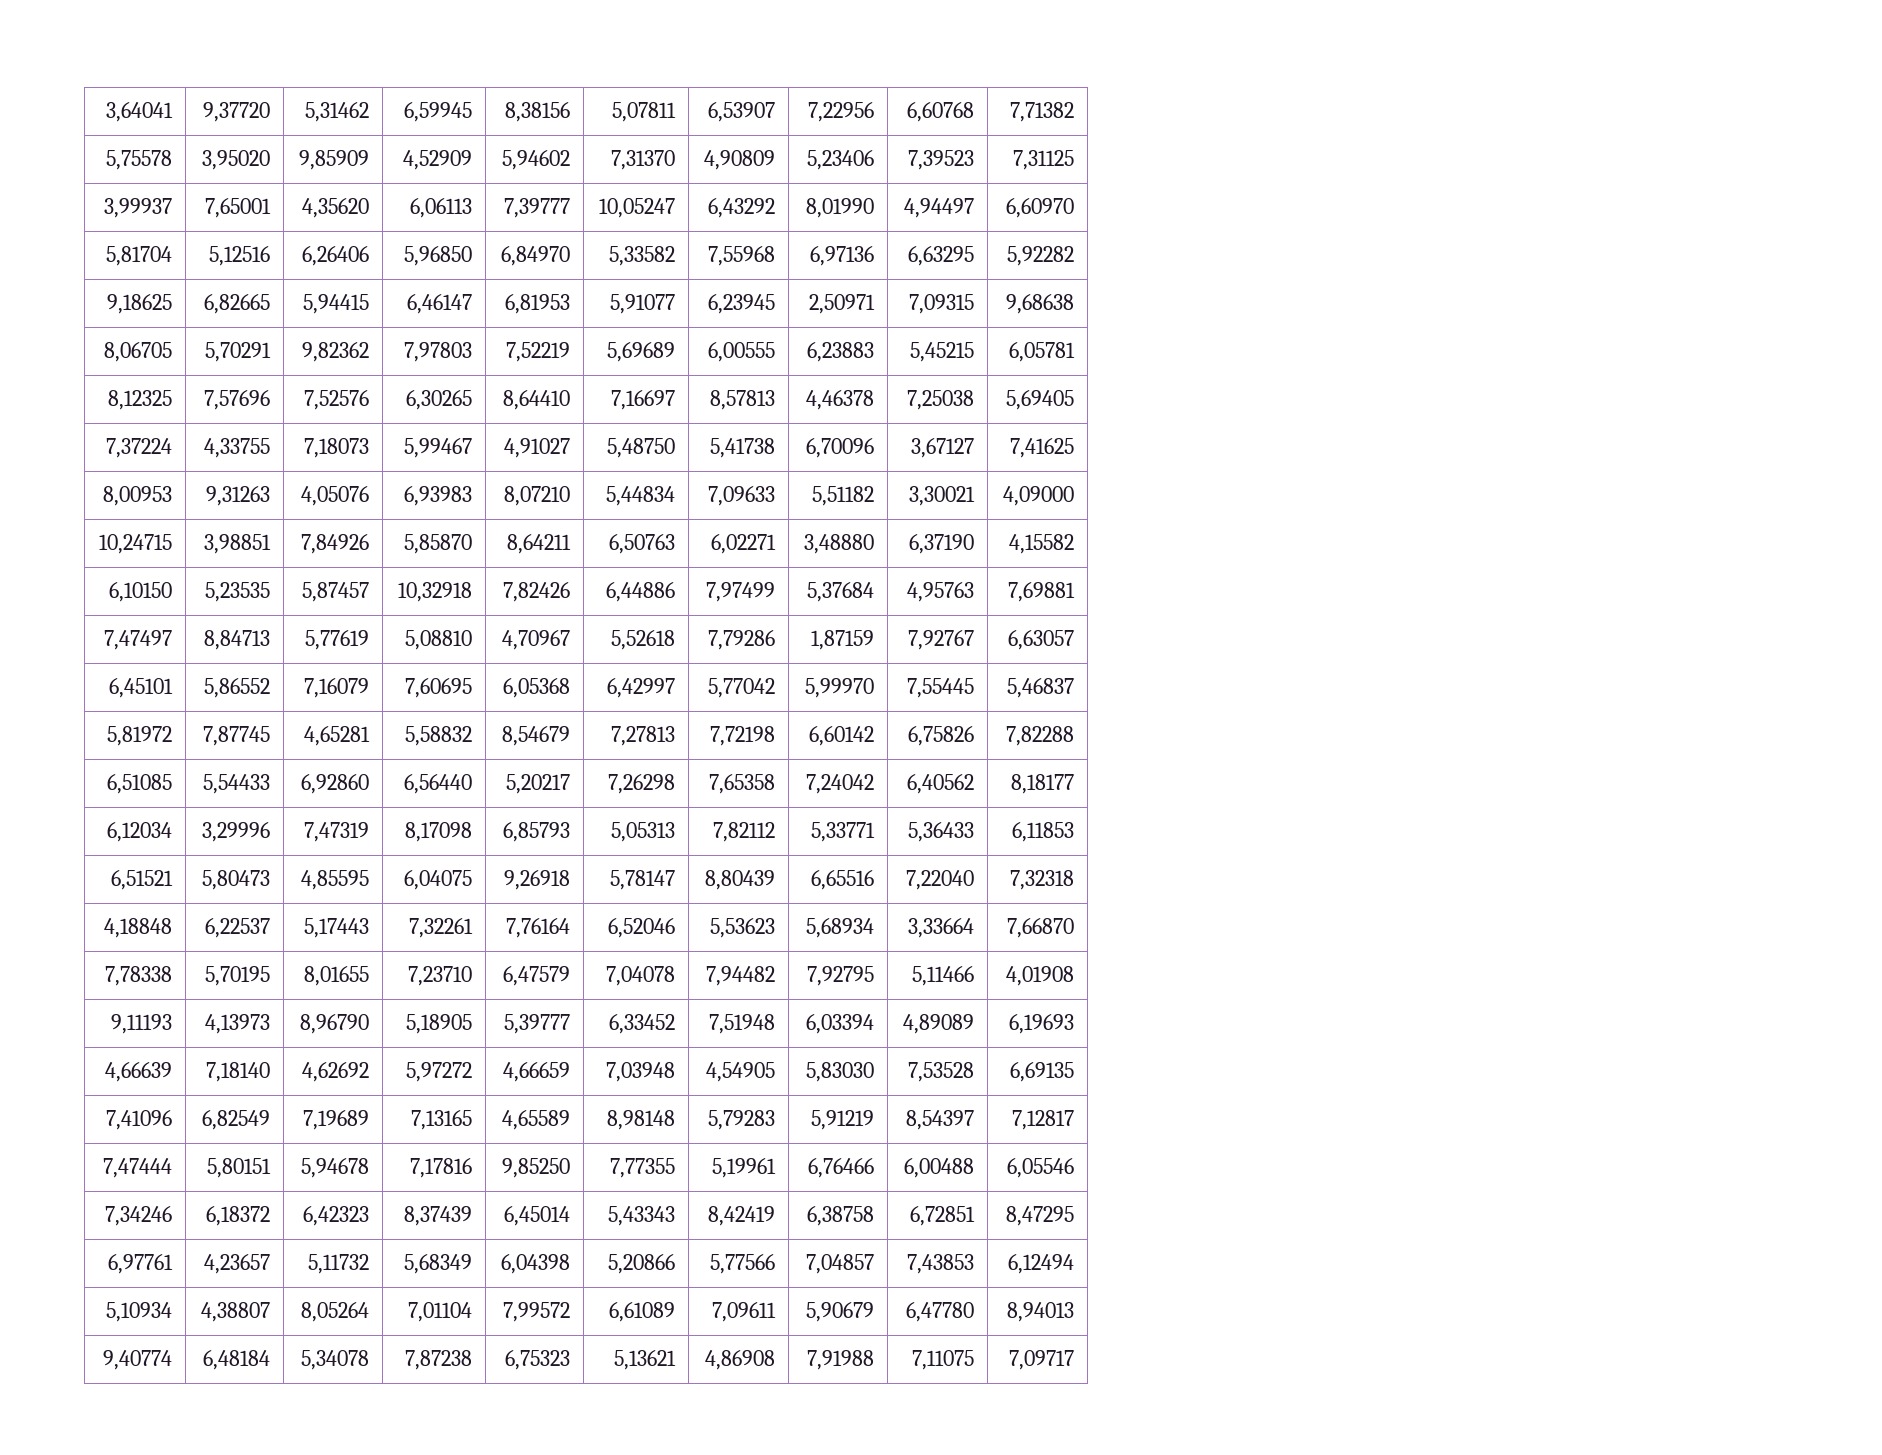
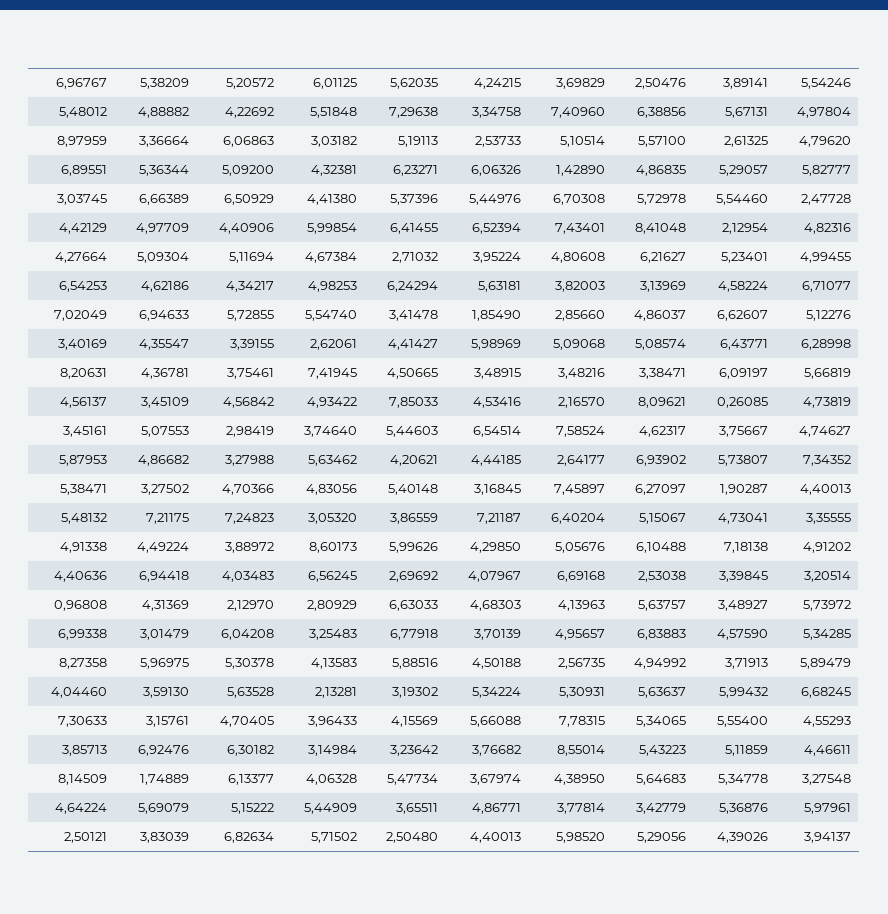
[106,102,174,122] [203,102,271,122] [305,102,370,122] [404,102,473,122] [505,102,571,122] [612,102,677,122] [708,102,776,122] [808,102,875,122] [907,102,975,122] [1010,102,1075,122] [106,150,173,170] [202,150,271,170] [299,150,370,170] [403,150,473,170] [502,150,571,170] [611,150,676,170] [704,150,776,170] [807,150,875,170] [908,150,975,170] [1013,150,1075,170] [104,198,173,218] [205,198,272,218] [302,198,370,218] [410,198,473,218] [504,198,571,218] [599,198,676,218] [708,198,776,218] [806,198,875,218] [904,198,975,218] [1006,198,1075,218] [106,246,173,266] [209,246,271,266] [302,246,370,266] [404,246,473,266] [501,246,571,266] [609,246,676,266] [708,246,776,266] [810,246,875,266] [908,246,975,266] [1007,246,1075,266] [107,294,173,314] [204,294,271,314] [303,294,370,314] [407,294,473,314] [505,294,571,314] [610,294,676,314] [708,294,776,314] [809,294,876,314] [909,294,975,314] [1006,294,1075,314] [104,342,173,362] [205,342,272,362] [302,342,370,362] [404,342,473,362] [506,342,571,362] [607,342,676,362] [708,342,776,362] [807,342,875,362] [910,342,975,362] [1009,342,1076,362] [108,390,173,410] [204,390,271,410] [304,390,370,410] [406,390,473,410] [503,390,571,410] [611,390,676,410] [710,390,776,410] [806,390,875,410] [907,390,975,410] [1006,390,1075,410] [106,438,173,458] [204,438,271,458] [304,438,370,458] [404,438,473,458] [504,438,571,458] [607,438,676,458] [710,438,776,458] [806,438,875,458] [911,438,975,458] [1010,438,1075,458] [103,486,173,506] [206,486,271,506] [301,486,370,506] [404,486,473,506] [504,486,571,506] [606,486,676,506] [708,486,776,506] [812,486,875,506] [909,486,976,506] [1003,486,1075,506] [99,534,173,554] [204,534,272,554] [301,534,370,554] [404,534,473,554] [507,534,572,554] [609,534,676,554] [711,534,777,554] [804,534,875,554] [909,534,975,554] [1009,534,1075,554] [109,582,173,602] [205,582,271,602] [302,582,370,602] [398,582,473,602] [503,582,571,602] [606,582,676,602] [706,582,776,602] [807,582,875,602] [907,582,975,602] [1008,582,1076,602] [104,630,173,650] [204,630,271,650] [305,630,370,650] [405,630,473,650] [502,630,571,650] [611,630,676,650] [708,630,776,650] [811,630,875,650] [908,630,975,650] [1008,630,1075,650] [109,678,174,698] [204,678,271,698] [304,678,370,698] [405,678,473,698] [503,678,571,698] [607,678,676,698] [708,678,776,698] [805,678,875,698] [907,678,975,698] [1007,678,1075,698] [107,726,173,746] [203,726,271,746] [304,726,371,746] [405,726,473,746] [502,726,571,746] [611,726,676,746] [710,726,776,746] [809,726,875,746] [908,726,975,746] [1006,726,1075,746] [107,774,173,794] [203,774,271,794] [301,774,370,794] [404,774,473,794] [506,774,571,794] [608,774,676,794] [709,774,776,794] [806,774,875,794] [907,774,975,794] [1011,774,1075,794] [107,822,173,842] [202,822,271,842] [304,822,370,842] [405,822,473,842] [503,822,571,842] [611,822,676,842] [713,822,776,842] [811,822,876,842] [908,822,975,842] [1012,822,1075,842] [111,870,174,890] [202,870,271,890] [301,870,370,890] [404,870,473,890] [504,870,571,890] [610,870,676,890] [705,870,776,890] [811,870,875,890] [906,870,975,890] [1010,870,1075,890] [104,918,173,938] [205,918,271,938] [304,918,370,938] [409,918,474,938] [506,918,571,938] [608,918,676,938] [710,918,776,938] [806,918,875,938] [908,918,975,938] [1007,918,1075,938] [105,966,173,986] [205,966,271,986] [304,966,370,986] [408,966,473,986] [503,966,571,986] [606,966,676,986] [706,966,776,986] [807,966,875,986] [912,966,975,986] [1006,966,1075,986] [111,1014,173,1034] [205,1014,271,1034] [300,1014,370,1034] [406,1014,473,1034] [504,1014,571,1034] [609,1014,676,1034] [709,1014,776,1034] [806,1014,875,1034] [903,1014,975,1034] [1009,1014,1075,1034] [105,1062,173,1082] [206,1062,271,1082] [302,1062,370,1082] [406,1062,473,1082] [503,1062,571,1082] [606,1062,676,1082] [706,1062,776,1082] [806,1062,875,1082] [908,1062,975,1082] [1010,1062,1075,1082] [106,1110,173,1130] [202,1110,271,1130] [303,1110,370,1130] [411,1110,473,1130] [502,1110,571,1130] [607,1110,676,1130] [708,1110,776,1130] [811,1110,875,1130] [906,1110,975,1130] [1012,1110,1075,1130] [103,1158,173,1178] [207,1158,272,1178] [301,1158,370,1178] [410,1158,473,1178] [502,1158,571,1178] [610,1158,676,1178] [712,1158,777,1178] [808,1158,875,1178] [904,1158,975,1178] [1007,1158,1075,1178] [105,1206,173,1226] [206,1206,271,1226] [303,1206,370,1226] [404,1206,473,1226] [504,1206,571,1226] [608,1206,676,1226] [708,1206,776,1226] [807,1206,875,1226] [910,1206,976,1226] [1006,1206,1075,1226] [108,1254,174,1274] [204,1254,271,1274] [308,1254,370,1274] [404,1254,473,1274] [501,1254,571,1274] [608,1254,676,1274] [710,1254,776,1274] [806,1254,875,1274] [907,1254,975,1274] [1008,1254,1075,1274] [106,1302,173,1322] [201,1302,271,1322] [301,1302,370,1322] [408,1302,473,1322] [503,1302,571,1322] [609,1302,676,1322] [712,1302,777,1322] [806,1302,875,1322] [906,1302,975,1322] [1007,1302,1075,1322] [103,1350,173,1370] [203,1350,271,1370] [301,1350,370,1370] [405,1350,473,1370] [505,1350,571,1370] [614,1350,677,1370] [705,1350,776,1370] [807,1350,875,1370] [912,1350,975,1370] [1009,1350,1075,1370] 3,64041 | 9,37720 | 5,31462 | 6,59945 | 8,38156 | 5,07811 | 6,53907 | 7,22956 | 6,60768 | 7,71382 // 5,75578 | 3,95020 | 9,85909 | 4,52909 | 5,94602 | 7,31370 | 4,90809 | 5,23406 | 7,39523 | 7,31125 // 3,99937 | 7,65001 | 4,35620 | 6,06113 | 7,39777 | 10,05247 | 6,43292 | 8,01990 | 4,94497 | 6,60970 // 5,81704 | 5,12516 | 6,26406 | 5,96850 | 6,84970 | 5,33582 | 7,55968 | 6,97136 | 6,63295 | 5,92282 // 9,18625 | 6,82665 | 5,94415 | 6,46147 | 6,81953 | 5,91077 | 6,23945 | 2,50971 | 7,09315 | 9,68638 // 8,06705 | 5,70291 | 9,82362 | 7,97803 | 7,52219 | 5,69689 | 6,00555 | 6,23883 | 5,45215 | 6,05781 // 8,12325 | 7,57696 | 7,52576 | 6,30265 | 8,64410 | 7,16697 | 8,57813 | 4,46378 | 7,25038 | 5,69405 // 7,37224 | 4,33755 | 7,18073 | 5,99467 | 4,91027 | 5,48750 | 5,41738 | 6,70096 | 3,67127 | 7,41625 // 8,00953 | 9,31263 | 4,05076 | 6,93983 | 8,07210 | 5,44834 | 7,09633 | 5,51182 | 3,30021 | 4,09000 // 10,24715 | 3,98851 | 7,84926 | 5,85870 | 8,64211 | 6,50763 | 6,02271 | 3,48880 | 6,37190 | 4,15582 // 6,10150 | 5,23535 | 5,87457 | 10,32918 | 7,82426 | 6,44886 | 7,97499 | 5,37684 | 4,95763 | 7,69881 // 7,47497 | 8,84713 | 5,77619 | 5,08810 | 4,70967 | 5,52618 | 7,79286 | 1,87159 | 7,92767 | 6,63057 // 6,45101 | 5,86552 | 7,16079 | 7,60695 | 6,05368 | 6,42997 | 5,77042 | 5,99970 | 7,55445 | 5,46837 // 5,81972 | 7,87745 | 4,65281 | 5,58832 | 8,54679 | 7,27813 | 7,72198 | 6,60142 | 6,75826 | 7,82288 // 6,51085 | 5,54433 | 6,92860 | 6,56440 | 5,20217 | 7,26298 | 7,65358 | 7,24042 | 6,40562 | 8,18177 // 6,12034 | 3,29996 | 7,47319 | 8,17098 | 6,85793 | 5,05313 | 7,82112 | 5,33771 | 5,36433 | 6,11853 // 6,51521 | 5,80473 | 4,85595 | 6,04075 | 9,26918 | 5,78147 | 8,80439 | 6,65516 | 7,22040 | 7,32318 // 4,18848 | 6,22537 | 5,17443 | 7,32261 | 7,76164 | 6,52046 | 5,53623 | 5,68934 | 3,33664 | 7,66870 // 7,78338 | 5,70195 | 8,01655 | 7,23710 | 6,47579 | 7,04078 | 7,94482 | 7,92795 | 5,11466 | 4,01908 // 9,11193 | 4,13973 | 8,96790 | 5,18905 | 5,39777 | 6,33452 | 7,51948 | 6,03394 | 4,89089 | 6,19693 // 4,66639 | 7,18140 | 4,62692 | 5,97272 | 4,66659 | 7,03948 | 4,54905 | 5,83030 | 7,53528 | 6,69135 // 7,41096 | 6,82549 | 7,19689 | 7,13165 | 4,65589 | 8,98148 | 5,79283 | 5,91219 | 8,54397 | 7,12817 // 7,47444 | 5,80151 | 5,94678 | 7,17816 | 9,85250 | 7,77355 | 5,19961 | 6,76466 | 6,00488 | 6,05546 // 7,34246 | 6,18372 | 6,42323 | 8,37439 | 6,45014 | 5,43343 | 8,42419 | 6,38758 | 6,72851 | 8,47295 // 6,97761 | 4,23657 | 5,11732 | 5,68349 | 6,04398 | 5,20866 | 5,77566 | 7,04857 | 7,43853 | 6,12494 // 5,10934 | 4,38807 | 8,05264 | 7,01104 | 7,99572 | 6,61089 | 7,09611 | 5,90679 | 6,47780 | 8,94013 // 9,40774 | 6,48184 | 5,34078 | 7,87238 | 6,75323 | 5,13621 | 4,86908 | 7,91988 | 7,11075 | 7,09717 -> [55,78,107,89] [139,78,189,89] [225,78,274,89] [312,78,357,89] [389,78,438,89] [473,78,521,89] [555,78,605,89] [634,78,686,89] [722,78,768,89] [800,78,851,89] [58,107,107,118] [137,107,189,118] [224,107,274,118] [309,107,357,118] [388,107,438,118] [471,107,521,118] [550,107,605,118] [636,107,686,118] [724,107,768,118] [796,107,851,118] [56,136,107,147] [138,136,189,147] [222,136,274,147] [310,136,357,147] [397,136,438,147] [474,136,521,147] [559,136,605,147] [637,136,686,147] [723,136,768,147] [798,136,851,147] [60,165,107,176] [138,165,189,176] [221,165,274,176] [310,165,357,176] [392,165,438,176] [470,165,521,176] [555,165,605,176] [635,165,686,176] [718,165,768,176] [801,165,851,176] [56,194,107,205] [138,194,189,205] [223,194,274,205] [306,194,357,205] [389,194,438,205] [468,194,521,205] [552,194,605,205] [636,194,686,205] [715,194,768,205] [800,194,851,205] [58,223,107,234] [135,223,189,234] [218,223,274,234] [306,223,357,234] [389,223,438,234] [471,223,521,234] [554,223,605,234] [634,223,686,234] [721,223,768,234] [803,223,851,234] [54,252,107,263] [136,252,189,263] [228,252,274,263] [304,252,357,263] [391,252,438,263] [472,252,521,263] [550,252,605,263] [639,252,686,263] [720,252,768,263] [799,252,851,263] [58,281,107,292] [140,281,189,292] [225,281,274,292] [307,281,357,292] [386,281,438,292] [477,281,521,292] [554,281,605,292] [639,281,686,292] [717,281,768,292] [801,281,851,292] [53,310,107,321] [138,310,189,321] [226,310,274,321] [304,310,357,321] [388,310,438,321] [471,310,521,321] [554,310,605,321] [633,310,686,321] [716,310,768,321] [805,310,851,321] [57,339,107,350] [138,339,189,350] [229,339,274,350] [309,339,357,350] [387,339,438,350] [470,339,521,350] [552,339,605,350] [634,339,686,350] [719,339,768,350] [800,339,851,350] [59,368,107,379] [140,368,189,379] [226,368,274,379] [307,368,357,379] [386,368,438,379] [473,368,521,379] [557,368,605,379] [638,368,686,379] [718,368,768,379] [803,368,851,379] [59,397,107,408] [140,397,189,408] [222,397,274,408] [306,397,357,408] [388,397,438,408] [472,397,521,408] [557,397,605,408] [637,397,686,408] [716,397,768,408] [802,397,851,408] [62,426,107,437] [140,426,189,437] [225,426,274,437] [303,426,357,437] [385,426,438,437] [472,426,521,437] [555,426,605,437] [638,426,686,437] [718,426,768,437] [798,426,851,437] [58,455,107,466] [137,455,189,466] [224,455,274,466] [307,455,357,466] [389,455,438,466] [470,455,521,466] [556,455,605,466] [635,455,686,466] [717,455,768,466] [802,455,851,466] [59,484,107,495] [140,484,189,495] [221,484,274,495] [305,484,357,495] [387,484,438,495] [473,484,521,495] [553,484,605,495] [634,484,686,495] [719,484,768,495] [799,484,851,495] [60,513,107,524] [145,513,189,524] [224,513,274,524] [307,513,357,524] [389,513,438,524] [476,513,521,524] [550,513,605,524] [638,513,686,524] [717,513,768,524] [805,513,851,524] [59,542,107,553] [136,542,189,553] [224,542,274,553] [308,542,357,553] [388,542,438,553] [469,542,521,553] [554,542,605,553] [635,542,686,553] [723,542,768,553] [802,542,851,553] [53,571,107,582] [138,571,189,582] [221,571,274,582] [307,571,357,582] [388,571,438,582] [467,571,521,582] [556,571,605,582] [637,571,686,582] [718,571,768,582] [803,571,851,582] [53,600,107,611] [141,600,189,611] [226,600,274,611] [306,600,357,611] [388,600,438,611] [469,600,521,611] [557,600,605,611] [637,600,686,611] [717,600,768,611] [802,600,851,611] [57,629,107,640] [139,629,189,640] [220,629,274,640] [308,629,357,640] [389,629,438,640] [473,629,521,640] [554,629,605,640] [636,629,686,640] [716,629,768,640] [802,629,851,640] [58,658,107,669] [139,658,189,669] [224,658,274,669] [310,658,357,669] [391,658,438,669] [471,658,521,669] [557,658,605,669] [633,658,686,669] [724,658,768,669] [799,658,851,669] [50,687,107,698] [142,687,189,698] [226,687,274,698] [314,687,357,698] [391,687,438,698] [471,687,521,698] [558,687,605,698] [637,687,686,698] [718,687,768,698] [800,687,851,698] [57,716,107,727] [145,716,189,727] [219,716,274,727] [307,716,357,727] [390,716,438,727] [469,716,521,727] [558,716,605,727] [635,716,686,727] [716,716,768,727] [802,716,851,727] [61,745,107,756] [137,745,189,756] [226,745,274,756] [307,745,357,756] [389,745,438,756] [471,745,521,756] [556,745,605,756] [638,745,686,756] [724,745,768,756] [803,745,851,756] [57,774,107,785] [139,774,189,785] [227,774,274,785] [305,774,357,785] [386,774,438,785] [469,774,521,785] [553,774,605,785] [635,774,686,785] [717,774,768,785] [801,774,851,785] [54,803,107,814] [137,803,189,814] [230,803,274,814] [303,803,357,814] [395,803,438,814] [471,803,521,814] [556,803,605,814] [635,803,686,814] [718,803,768,814] [803,803,851,814] [63,832,107,843] [139,832,189,843] [223,832,274,843] [310,832,357,843] [385,832,438,843] [469,832,521,843] [555,832,605,843] [636,832,686,843] [716,832,768,843] [803,832,851,843] 6,96767 | 5,38209 | 5,20572 | 6,01125 | 5,62035 | 4,24215 | 3,69829 | 2,50476 | 3,89141 | 5,54246 // 5,48012 | 4,88882 | 4,22692 | 5,51848 | 7,29638 | 3,34758 | 7,40960 | 6,38856 | 5,67131 | 4,97804 // 8,97959 | 3,36664 | 6,06863 | 3,03182 | 5,19113 | 2,53733 | 5,10514 | 5,57100 | 2,61325 | 4,79620 // 6,89551 | 5,36344 | 5,09200 | 4,32381 | 6,23271 | 6,06326 | 1,42890 | 4,86835 | 5,29057 | 5,82777 // 3,03745 | 6,66389 | 6,50929 | 4,41380 | 5,37396 | 5,44976 | 6,70308 | 5,72978 | 5,54460 | 2,47728 // 4,42129 | 4,97709 | 4,40906 | 5,99854 | 6,41455 | 6,52394 | 7,43401 | 8,41048 | 2,12954 | 4,82316 // 4,27664 | 5,09304 | 5,11694 | 4,67384 | 2,71032 | 3,95224 | 4,80608 | 6,21627 | 5,23401 | 4,99455 // 6,54253 | 4,62186 | 4,34217 | 4,98253 | 6,24294 | 5,63181 | 3,82003 | 3,13969 | 4,58224 | 6,71077 // 7,02049 | 6,94633 | 5,72855 | 5,54740 | 3,41478 | 1,85490 | 2,85660 | 4,86037 | 6,62607 | 5,12276 // 3,40169 | 4,35547 | 3,39155 | 2,62061 | 4,41427 | 5,98969 | 5,09068 | 5,08574 | 6,43771 | 6,28998 // 8,20631 | 4,36781 | 3,75461 | 7,41945 | 4,50665 | 3,48915 | 3,48216 | 3,38471 | 6,09197 | 5,66819 // 4,56137 | 3,45109 | 4,56842 | 4,93422 | 7,85033 | 4,53416 | 2,16570 | 8,09621 | 0,26085 | 4,73819 // 3,45161 | 5,07553 | 2,98419 | 3,74640 | 5,44603 | 6,54514 | 7,58524 | 4,62317 | 3,75667 | 4,74627 // 5,87953 | 4,86682 | 3,27988 | 5,63462 | 4,20621 | 4,44185 | 2,64177 | 6,93902 | 5,73807 | 7,34352 // 5,38471 | 3,27502 | 4,70366 | 4,83056 | 5,40148 | 3,16845 | 7,45897 | 6,27097 | 1,90287 | 4,40013 // 5,48132 | 7,21175 | 7,24823 | 3,05320 | 3,86559 | 7,21187 | 6,40204 | 5,15067 | 4,73041 | 3,35555 // 4,91338 | 4,49224 | 3,88972 | 8,60173 | 5,99626 | 4,29850 | 5,05676 | 6,10488 | 7,18138 | 4,91202 // 4,40636 | 6,94418 | 4,03483 | 6,56245 | 2,69692 | 4,07967 | 6,69168 | 2,53038 | 3,39845 | 3,20514 // 0,96808 | 4,31369 | 2,12970 | 2,80929 | 6,63033 | 4,68303 | 4,13963 | 5,63757 | 3,48927 | 5,73972 // 6,99338 | 3,01479 | 6,04208 | 3,25483 | 6,77918 | 3,70139 | 4,95657 | 6,83883 | 4,57590 | 5,34285 // 8,27358 | 5,96975 | 5,30378 | 4,13583 | 5,88516 | 4,50188 | 2,56735 | 4,94992 | 3,71913 | 5,89479 // 4,04460 | 3,59130 | 5,63528 | 2,13281 | 3,19302 | 5,34224 | 5,30931 | 5,63637 | 5,99432 | 6,68245 // 7,30633 | 3,15761 | 4,70405 | 3,96433 | 4,15569 | 5,66088 | 7,78315 | 5,34065 | 5,55400 | 4,55293 // 3,85713 | 6,92476 | 6,30182 | 3,14984 | 3,23642 | 3,76682 | 8,55014 | 5,43223 | 5,11859 | 4,46611 // 8,14509 | 1,74889 | 6,13377 | 4,06328 | 5,47734 | 3,67974 | 4,38950 | 5,64683 | 5,34778 | 3,27548 // 4,64224 | 5,69079 | 5,15222 | 5,44909 | 3,65511 | 4,86771 | 3,77814 | 3,42779 | 5,36876 | 5,97961 // 2,50121 | 3,83039 | 6,82634 | 5,71502 | 2,50480 | 4,40013 | 5,98520 | 5,29056 | 4,39026 | 3,94137

